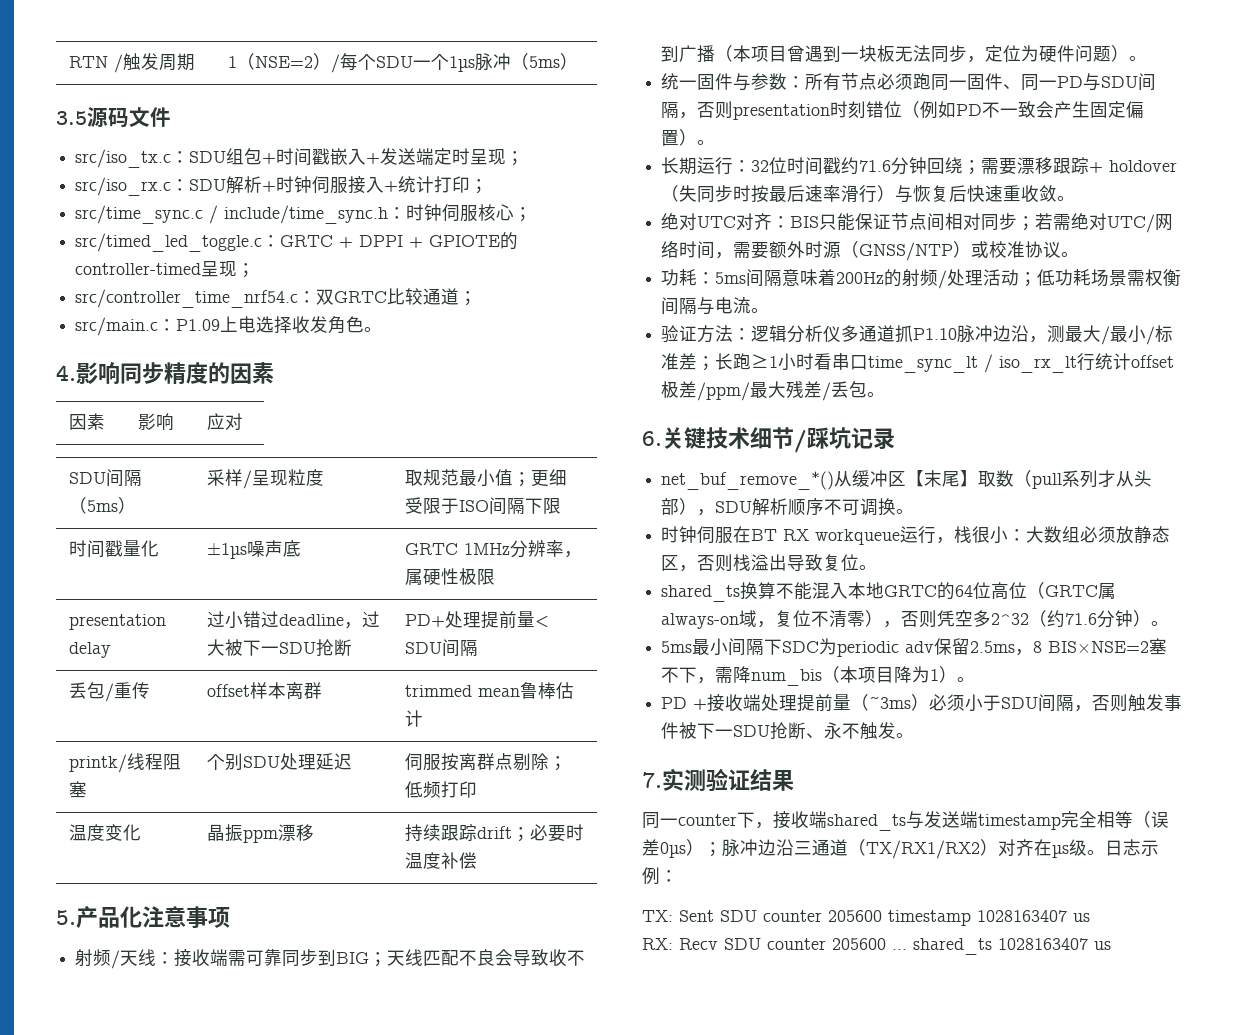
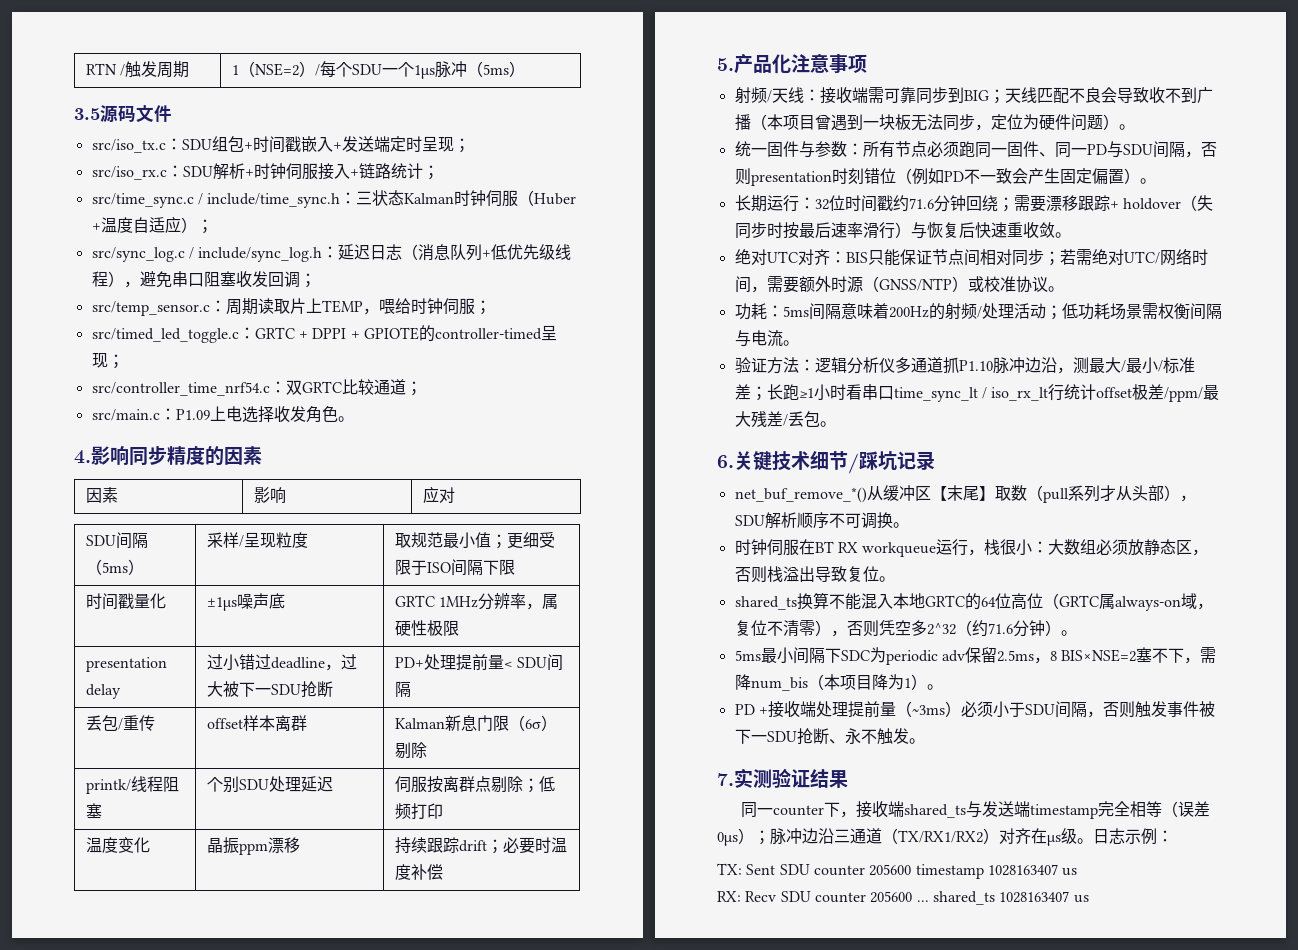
[398,176,471,193] 统计打印 -> [358,163,423,179] 链路统计
[406,204,515,222] 时钟伺服核心 -> [356,190,577,207] [91,216,213,234] [91,244,572,262] [91,271,316,288] [91,298,475,316] 三状态Kalman时钟伺服（Huber +温度自适应）； // src/sync_log.c / include/sync_log.h：延迟日志（消息队列+低优先级线程），避免串口阻塞收发回调； // src/temp_sensor.c：周期读取片上TEMP，喂给时钟伺服
[404,682,574,699] [404,710,423,727] trimmed mean鲁棒估计 -> [394,715,557,731] [394,742,427,759] Kalman新息门限（6σ）剔除

